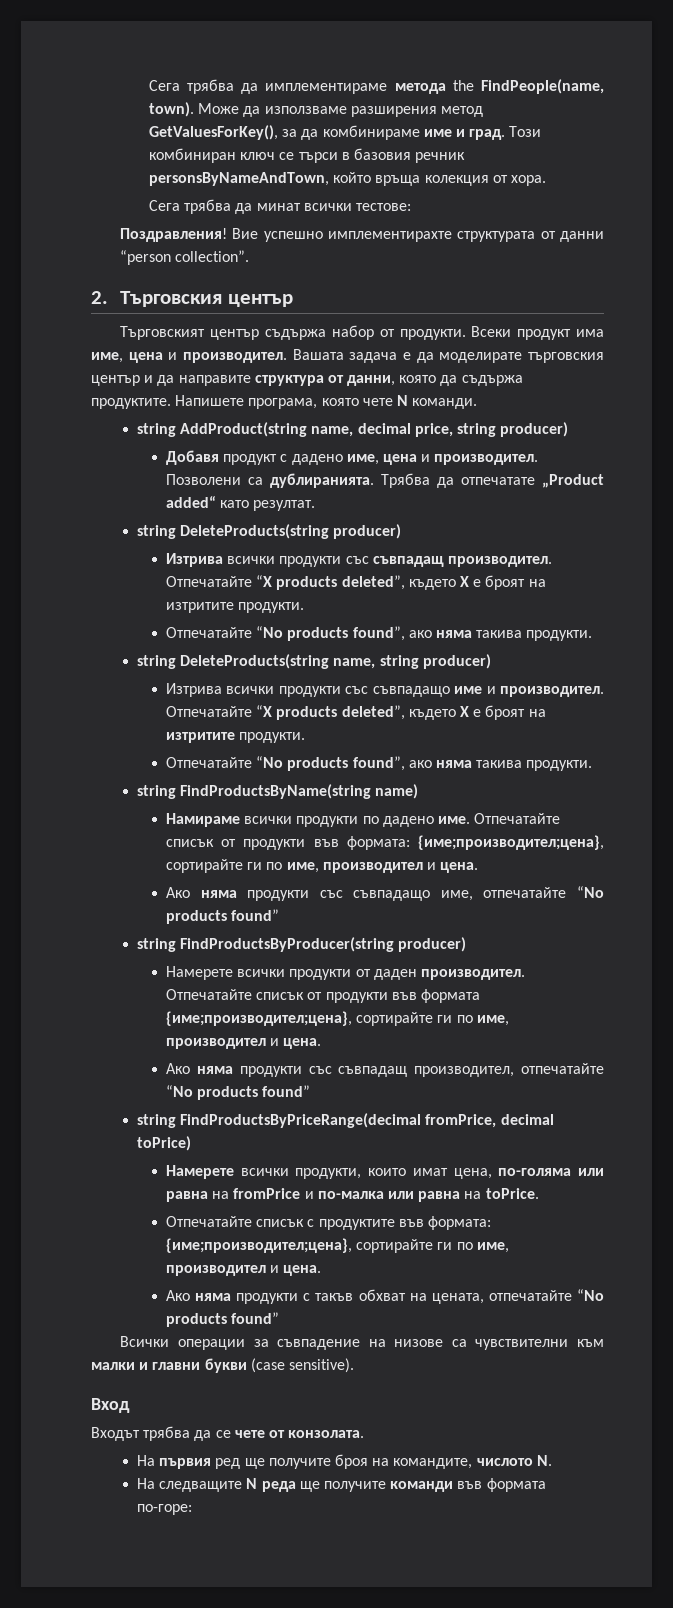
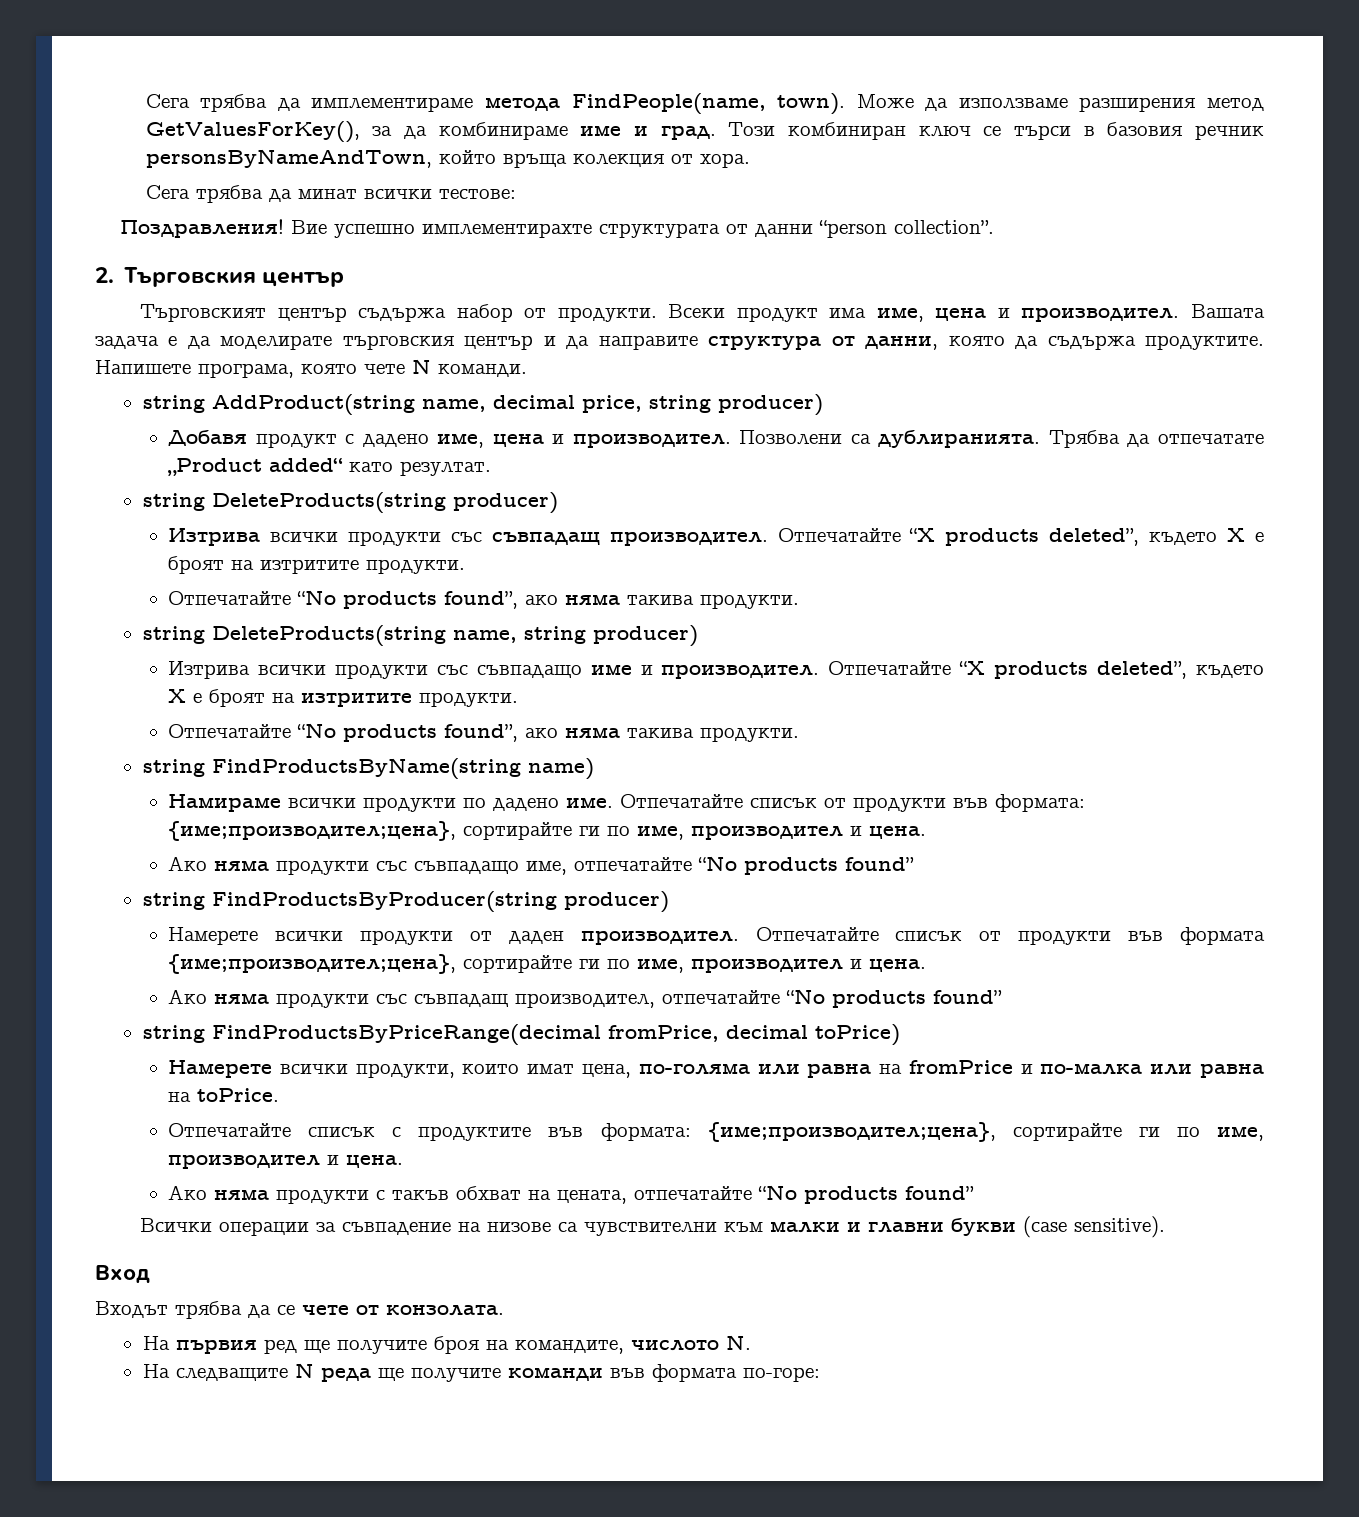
[452,80,474,91] the -> (560, 104) none

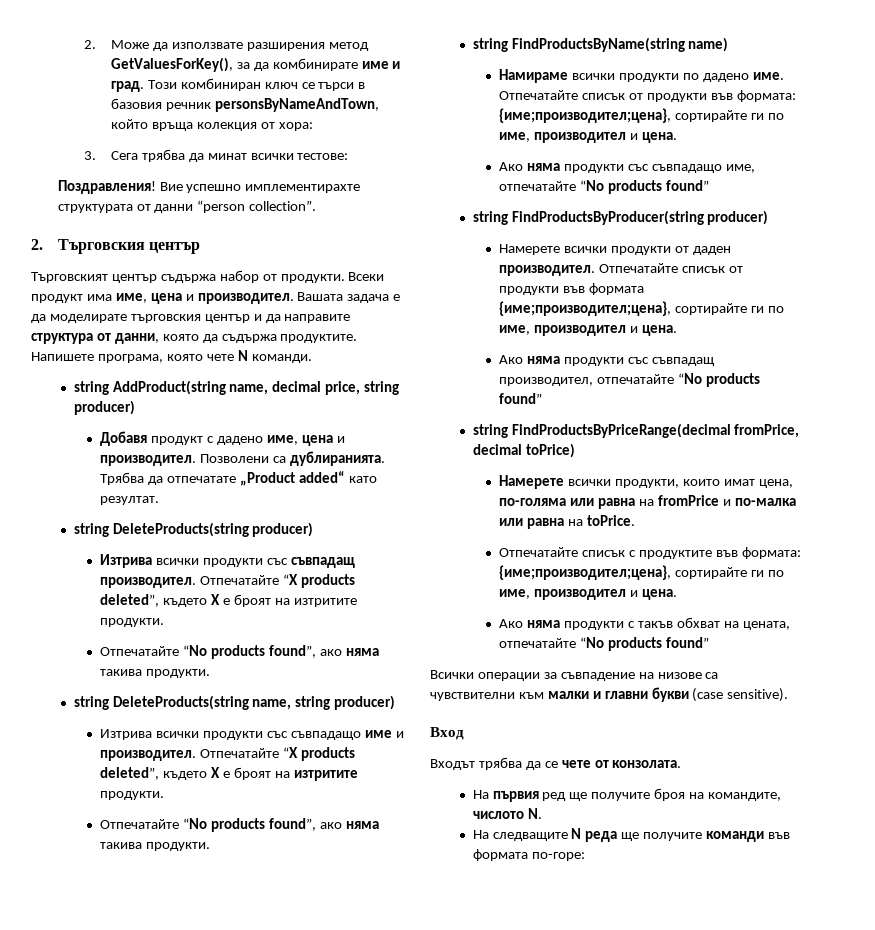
[145,93,846,115] Сега трябва да имплементираме метода FindPeople(name, town). -> [84,40,97,49] 2.
[958,98,1068,109] използваме -> [171,42,243,49] използвате
[438,122,568,140] комбинираме -> [272,58,358,71] комбинирате
[699,153,750,168] хора. // -> [278,122,313,131] [84,151,97,160] хора: // 3.

